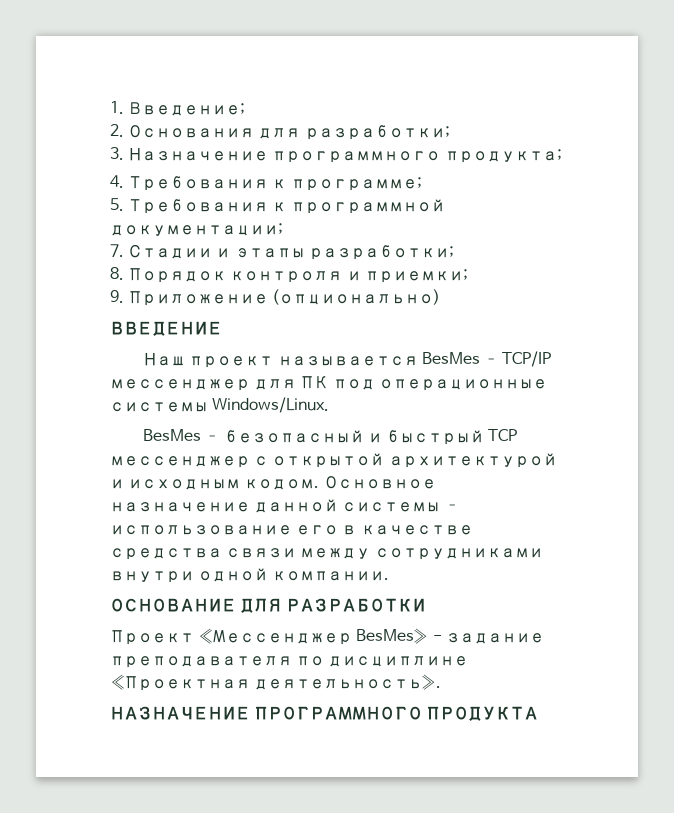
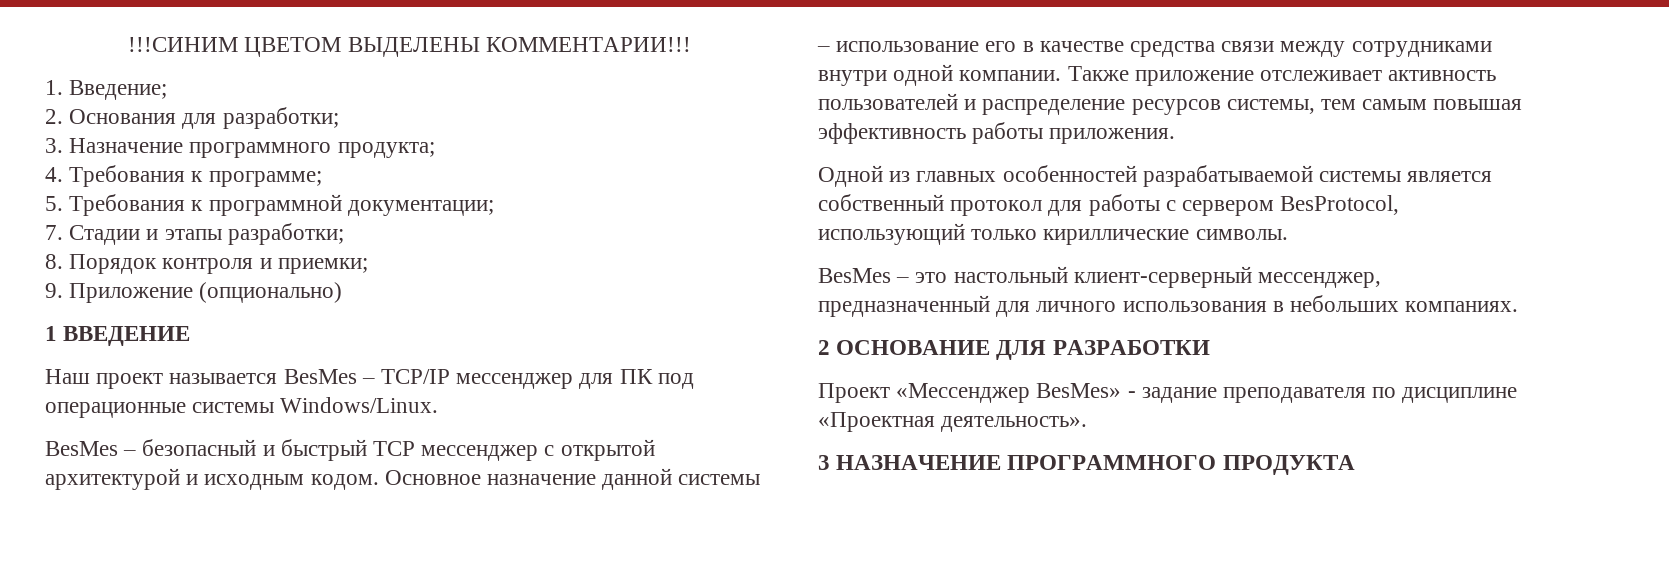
(110, 107) none -> [128,37,691,57] !!!СИНИМ ЦВЕТОМ ВЫДЕЛЕНЫ КОММЕНТАРИИ!!! //
(441, 297) none -> [45,326,57,341] 1
(390, 576) // -> [1067,66,1497,86] [818,93,1523,115] [818,122,1176,144] [818,165,1493,187] [818,194,1400,216] [818,223,1288,245] [818,266,1382,288] [818,295,1519,317] [818,340,830,355] Также приложение отслеживает активность пользователей и распределение ресурсов системы, тем самым повышая эффективность работы приложения. // Одной из главных особенностей разрабатываемой системы является собственный протокол для работы с сервером BesProtocol, использующий только кириллические символы. // BesMes – это настольный клиент-серверный мессенджер, предназначенный для личного использования в небольших компаниях. // 2
(442, 682) none -> [818,455,830,470] 3

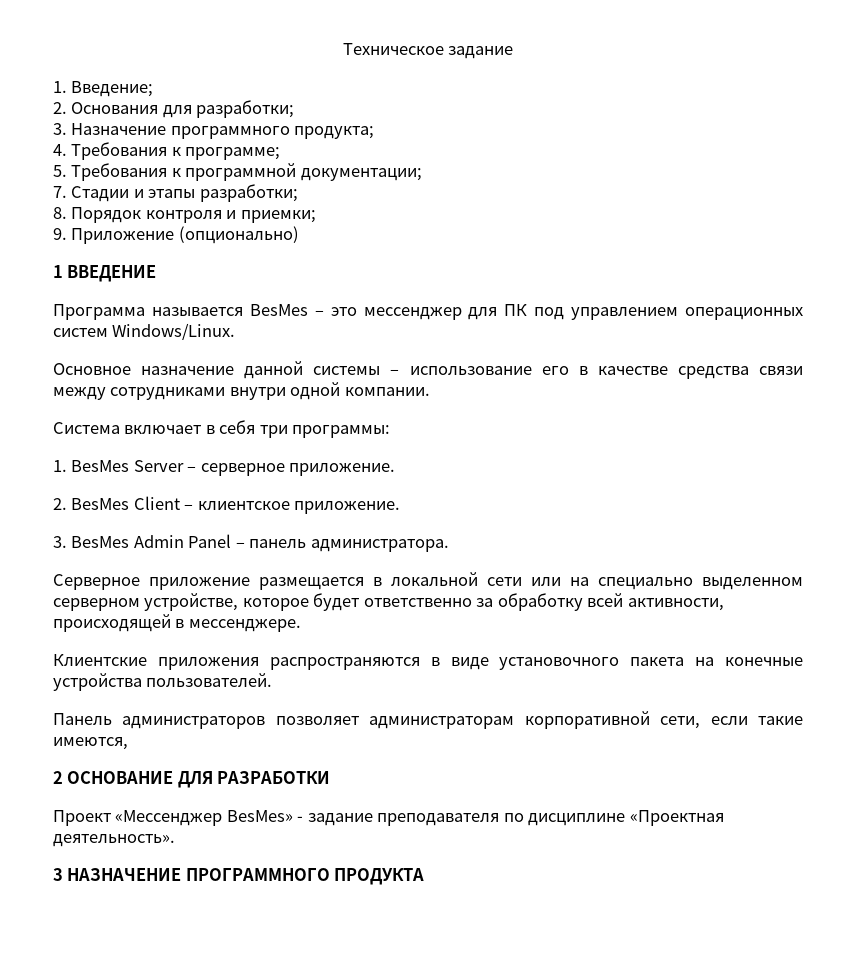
[128,37,691,57] !!!СИНИМ ЦВЕТОМ ВЫДЕЛЕНЫ КОММЕНТАРИИ!!! -> [342,43,514,59] Техническое задание
[45,369,164,389] Наш проект -> [53,304,145,320] Программа
[381,369,451,384] TCP/IP -> [330,307,357,316] это
[45,397,439,418] [45,439,655,461] [45,468,379,490] операционные системы Windows/Linux. // BesMes – безопасный и быстрый TCP мессенджер с открытой архитектурой и исходным кодом. -> [571,307,803,320] [53,323,236,340] управлением операционных систем Windows/Linux. //
[1067,66,1497,86] [818,93,1523,115] [818,122,1176,144] [818,165,1493,187] [818,194,1400,216] [818,223,1288,245] [818,266,1382,288] [818,295,1519,317] Также приложение отслеживает активность пользователей и распределение ресурсов системы, тем самым повышая эффективность работы приложения. // Одной из главных особенностей разрабатываемой системы является собственный протокол для работы с сервером BesProtocol, использующий только кириллические символы. // BesMes – это настольный клиент-серверный мессенджер, предназначенный для личного использования в небольших компаниях. -> [53,420,391,438] [53,460,396,476] [53,496,401,514] [53,534,449,552] [53,572,803,590] [53,593,724,611] [53,614,301,632] [53,654,803,670] [53,673,273,691] [53,711,804,729] [53,737,128,750] // Система включает в себя три программы: // 1. BesMes Server – серверное приложение. // 2. BesMes Client – клиентское приложение. // 3. BesMes Admin Panel – панель администратора. // Серверное приложение размещается в локальной сети или на специально выделенном серверном устройстве, которое будет ответственно за обработку всей активности, происходящей в мессенджере. // Клиентские приложения распространяются в виде установочного пакета на конечные устройства пользователей. // Панель администраторов позволяет администраторам корпоративной сети, если такие имеются,

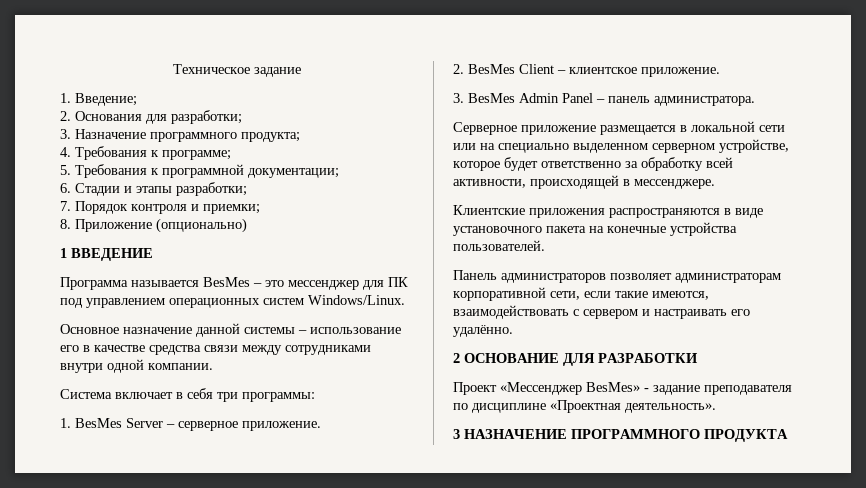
[53,186,67,198] 7. -> [60,183,71,193] 6.
[53,207,67,219] 8. -> [60,201,71,211] 7.
[53,228,67,240] 9. -> [60,219,71,229] 8.
(128, 743) none -> [453,305,750,319] [453,325,513,337] взаимодействовать с сервером и настраивать его удалённо.

